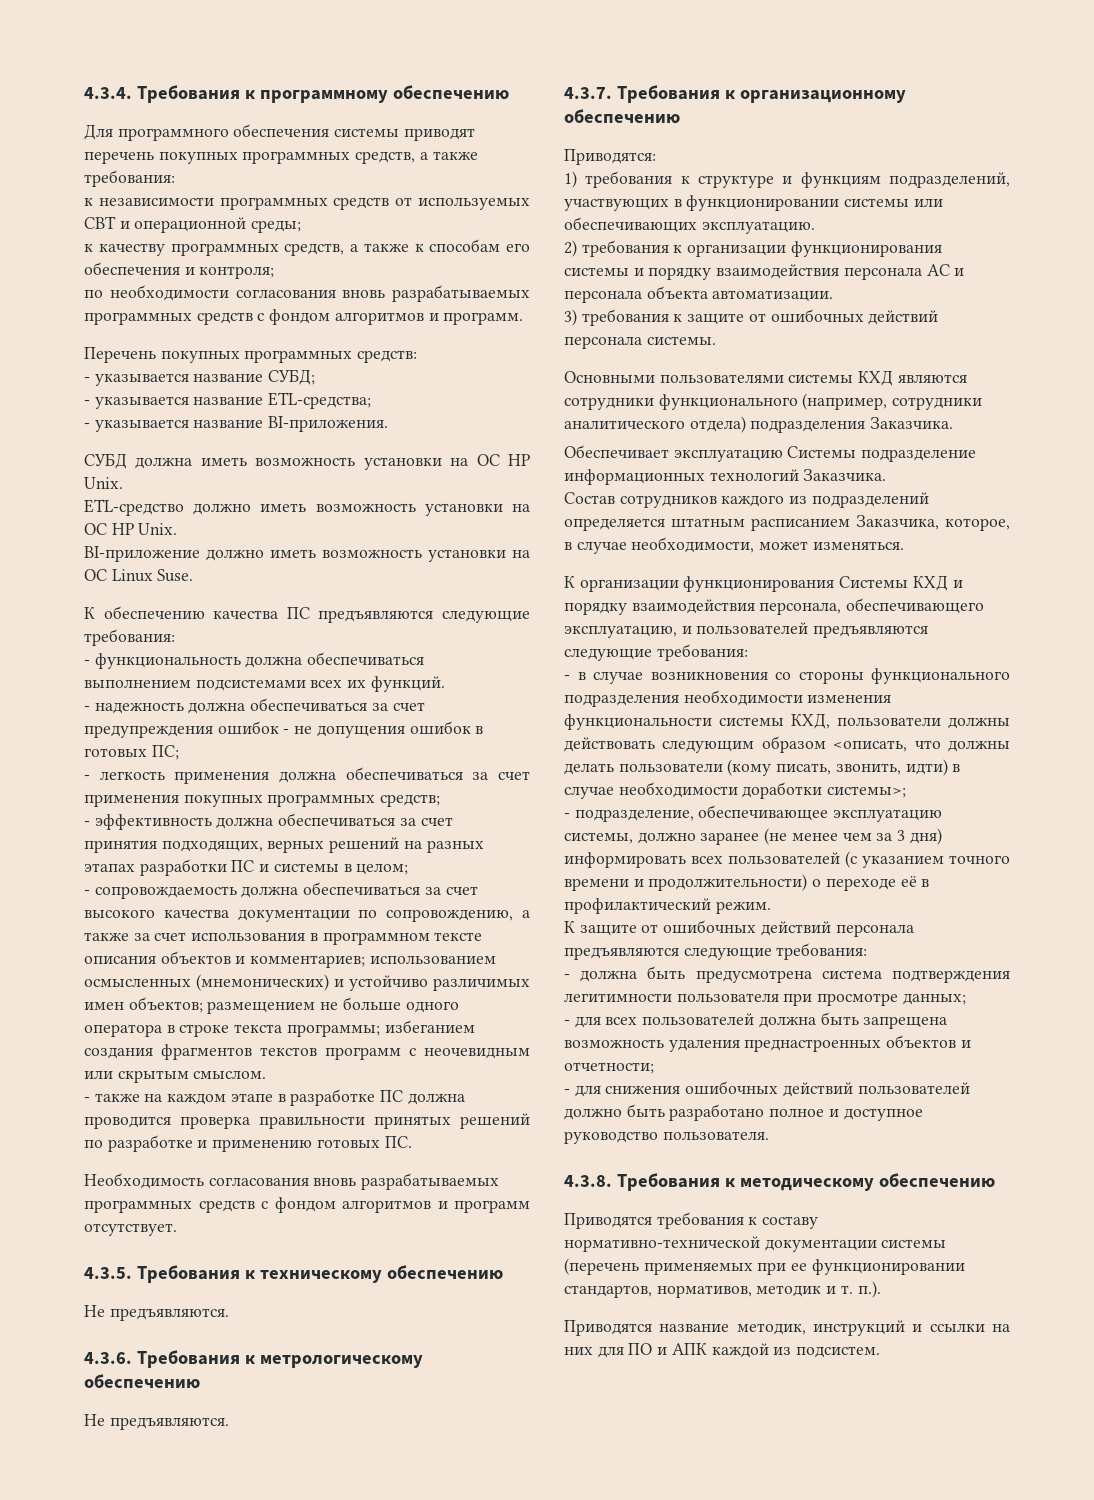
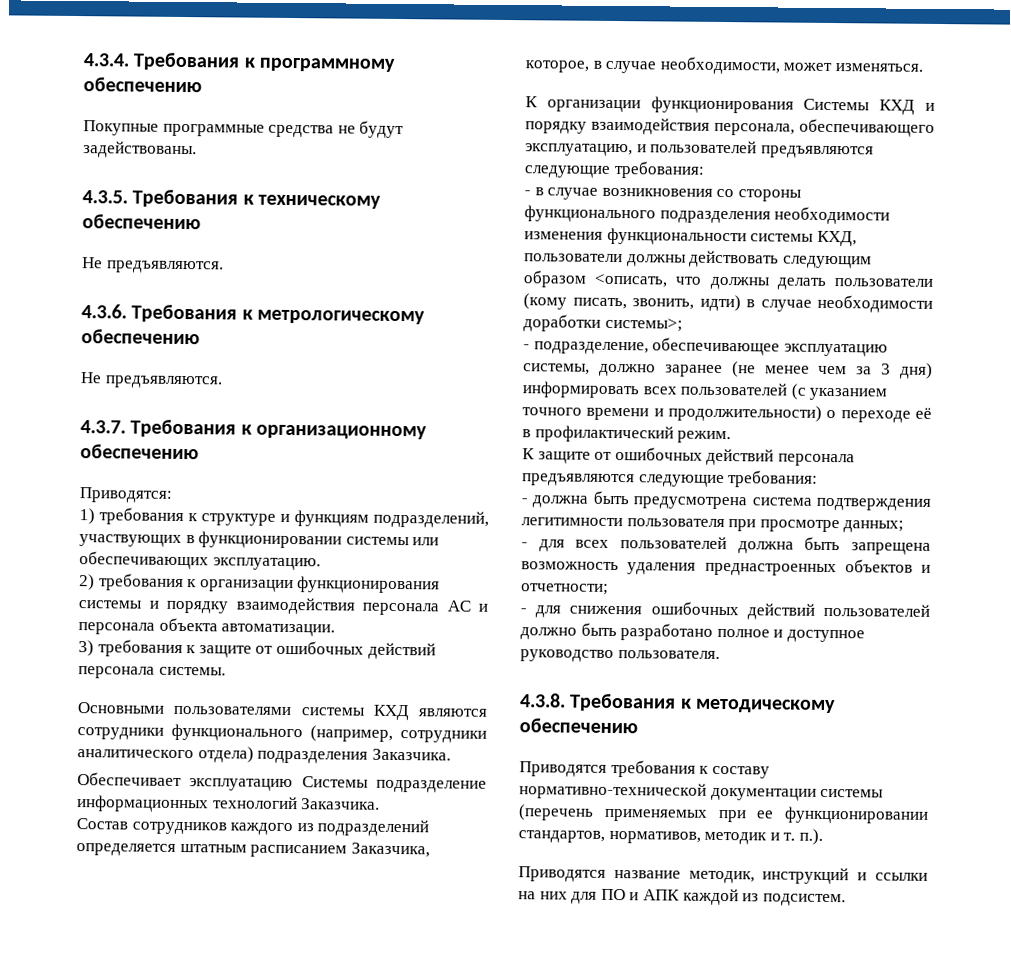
[84,124,475,141] [84,151,478,164] [84,170,175,187] [84,197,530,210] [84,216,302,233] [84,239,530,256] [84,262,275,279] [84,285,530,302] [84,309,524,325] [84,347,418,363] [84,369,316,386] [84,392,372,409] [84,416,389,432] [84,453,530,470] [84,477,123,489] [84,499,530,516] [84,523,178,535] [84,546,530,562] [84,569,194,582] [84,606,530,623] [84,629,175,646] [84,652,425,669] [84,676,445,692] [84,698,425,714] [84,721,484,738] [84,745,179,760] [84,767,530,784] [84,794,441,807] [84,813,453,830] [84,837,484,853] [84,859,409,876] [84,882,478,899] [84,909,530,922] [84,932,483,945] [84,951,496,968] [84,974,530,991] [84,997,459,1014] [84,1020,475,1037] [84,1044,530,1060] [84,1070,267,1083] [84,1089,465,1106] [84,1113,530,1129] [84,1135,412,1152] [84,1173,500,1190] [84,1197,530,1213] [84,1223,177,1236] Для программного обеспечения системы приводят перечень покупных программных средств, а также требования: // к независимости программных средств от используемых СВТ и операционной среды; // к качеству программных средств, а также к способам его обеспечения и контроля; // по необходимости согласования вновь разрабатываемых программных средств с фондом алгоритмов и программ. // Перечень покупных программных средств: // - указывается название СУБД; // - указывается название ETL-средства; // - указывается название BI-приложения. // СУБД должна иметь возможность установки на ОС HP Unix. // ETL-средство должно иметь возможность установки на ОС HP Unix. // BI-приложение должно иметь возможность установки на ОС Linux Suse. // К обеспечению качества ПС предъявляются следующие требования: // - функциональность должна обеспечиваться выполнением подсистемами всех их функций. // - надежность должна обеспечиваться за счет предупреждения ошибок - не допущения ошибок в готовых ПС; // - легкость применения должна обеспечиваться за счет применения покупных программных средств; // - эффективность должна обеспечиваться за счет принятия подходящих, верных решений на разных этапах разработки ПС и системы в целом; // - сопровождаемость должна обеспечиваться за счет высокого качества документации по сопровождению, а также за счет использования в программном тексте описания объектов и комментариев; использованием осмысленных (мнемонических) и устойчиво различимых имен объектов; размещением не больше одного оператора в строке текста программы; избеганием создания фрагментов текстов программ с неочевидным или скрытым смыслом. // - также на каждом этапе в разработке ПС должна проводится проверка правильности принятых решений по разработке и применению готовых ПС. // Необходимость согласования вновь разрабатываемых программных средств с фондом алгоритмов и программ отсутствует. -> [83,120,405,139] [83,141,197,159] Покупные программные средства не будут задействованы.

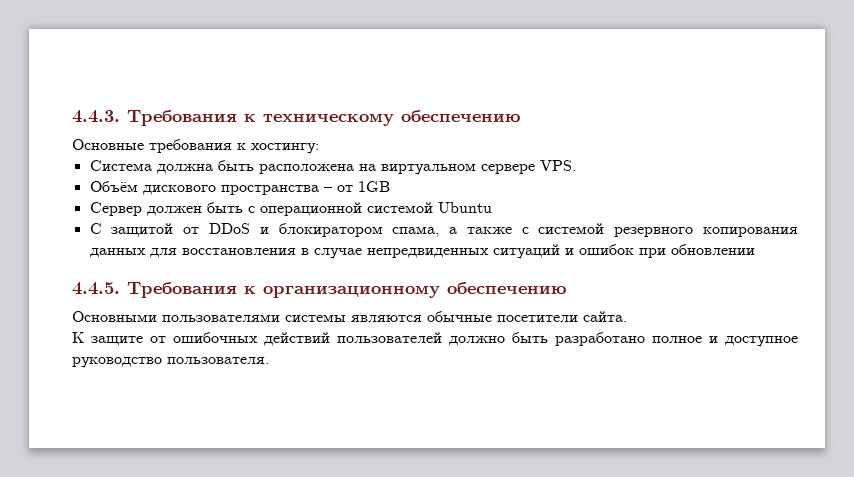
[83,52,395,72] [83,77,202,93] [83,120,405,139] [83,141,197,159] [82,189,381,209] [82,214,201,230] [82,257,224,274] [81,304,425,325] [81,329,200,345] [80,372,223,389] [80,419,427,440] [80,444,199,460] [79,487,172,503] [79,507,489,528] [79,531,440,549] [79,551,321,571] [79,573,441,594] [78,597,488,616] [78,617,336,637] [78,639,436,660] [78,666,226,679] [77,702,487,721] [77,723,487,743] [77,746,451,764] [77,772,487,793] [77,795,381,813] [76,818,430,837] [76,842,430,858] [525,56,923,75] [525,96,935,115] [525,117,935,137] [525,140,874,159] [524,160,705,179] [524,187,802,202] [524,205,891,225] [524,227,857,247] [524,250,872,269] [523,270,933,290] [523,293,933,313] [523,314,683,332] [523,337,888,357] [523,361,933,379] [522,381,888,401] [522,404,932,423] [522,425,732,444] 4.3.4. Требования к программному обеспечению // Покупные программные средства не будут задействованы. // 4.3.5. Требования к техническому обеспечению // Не предъявляются. // 4.3.6. Требования к метрологическому обеспечению // Не предъявляются. // 4.3.7. Требования к организационному обеспечению // Приводятся: // 1) требования к структуре и функциям подразделений, участвующих в функционировании системы или обеспечивающих эксплуатацию. // 2) требования к организации функционирования системы и порядку взаимодействия персонала АС и персонала объекта автоматизации. // 3) требования к защите от ошибочных действий персонала системы. // Основными пользователями системы КХД являются сотрудники функционального (например, сотрудники аналитического отдела) подразделения Заказчика. // Обеспечивает эксплуатацию Системы подразделение информационных технологий Заказчика. // Состав сотрудников каждого из подразделений определяется штатным расписанием Заказчика, которое, в случае необходимости, может изменяться. // К организации функционирования Системы КХД и порядку взаимодействия персонала, обеспечивающего эксплуатацию, и пользователей предъявляются следующие требования: // - в случае возникновения со стороны функционального подразделения необходимости изменения функциональности системы КХД, пользователи должны действовать следующим образом <описать, что должны делать пользователи (кому писать, звонить, идти) в случае необходимости доработки системы>; // - подразделение, обеспечивающее эксплуатацию системы, должно заранее (не менее чем за 3 дня) информировать всех пользователей (с указанием точного времени и продолжительности) о переходе её в профилактический режим. -> [72,110,521,126] [72,139,319,154] [89,160,576,175] [89,181,390,195] [89,202,492,216] [89,223,798,237] [89,244,755,259] [72,282,567,298] [72,311,627,322] 4.4.3. Требования к техническому обеспечению // Основные требования к хостингу: // Система должна быть расположена на виртуальном сервере VPS. // Объём дискового пространства – от 1GB // Сервер должен быть с операционной системой Ubuntu // С защитой от DDoS и блокиратором спама, а также с системой резервного копирования данных для восстановления в случае непредвиденных ситуаций и ошибок при обновлении // 4.4.5. Требования к организационному обеспечению // Основными пользователями системы являются обычные посетители сайта.
[777,453,855,467] [522,470,819,488] [521,490,931,511] [521,517,905,533] [521,536,931,555] [521,559,931,577] [521,583,609,595] [520,601,815,620] персонала предъявляются следующие требования: // - должна быть предусмотрена система подтверждения легитимности пользователя при просмотре данных; // - для всех пользователей должна быть запрещена возможность удаления преднастроенных объектов и отчетности; // - для снижения ошибочных действий -> (330, 339) none
[519,693,836,714] [519,718,638,734] [519,759,770,779] [519,782,885,801] [518,804,929,824] [518,828,823,845] [518,866,928,885] [518,888,846,907] // 4.3.8. Требования к методическому обеспечению // Приводятся требования к составу нормативно-технической документации системы (перечень применяемых при ее функционировании стандартов, нормативов, методик и т. п.). // Приводятся название методик, инструкций и ссылки на них для ПО и АПК каждой из подсистем. -> (269, 360) none

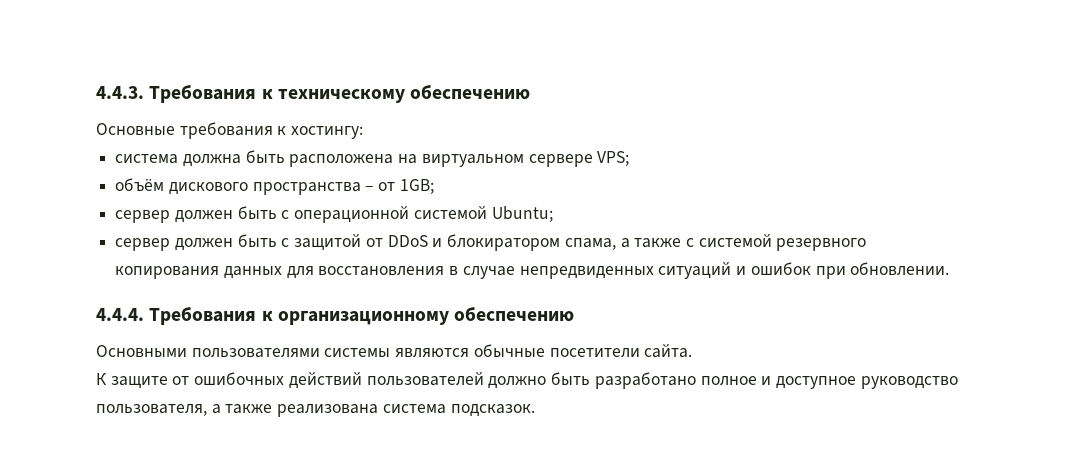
[89,160,152,171] Система -> [115,154,179,164] система
[539,160,576,171] [89,181,138,192] VPS. // Объём -> [597,151,630,166] [115,178,165,191] VPS; // объём
[357,181,390,192] [89,202,142,216] 1GB // Сервер -> [399,179,434,194] [115,210,171,223] 1GB; // сервер
[437,202,492,213] [89,223,102,234] Ubuntu // С -> [491,206,553,222] [115,234,290,251] Ubuntu; // сервер должен быть с
[670,244,755,255] [72,282,120,295] обновлении // 4.4.5. -> [850,262,950,276] [96,308,144,321] обновлении. // 4.4.4.
[167,357,269,364] пользователя. -> [96,404,535,417] пользователя, а также реализована система подсказок.

